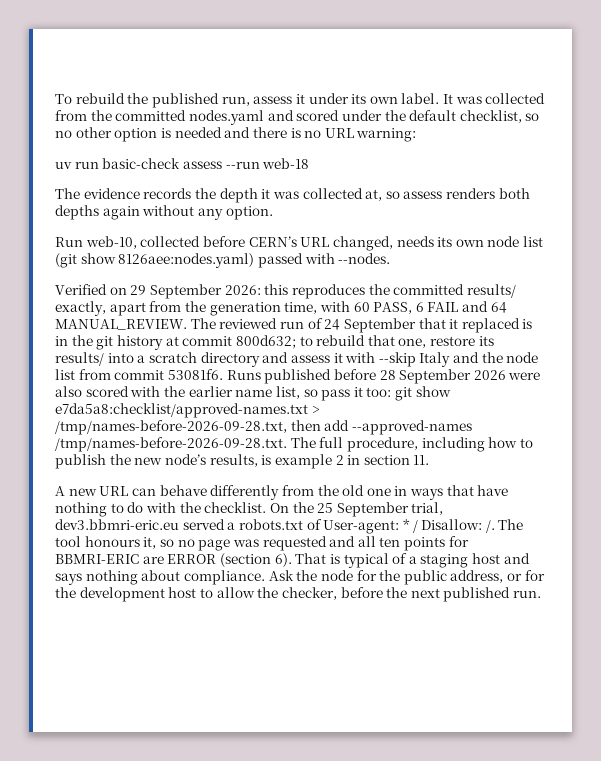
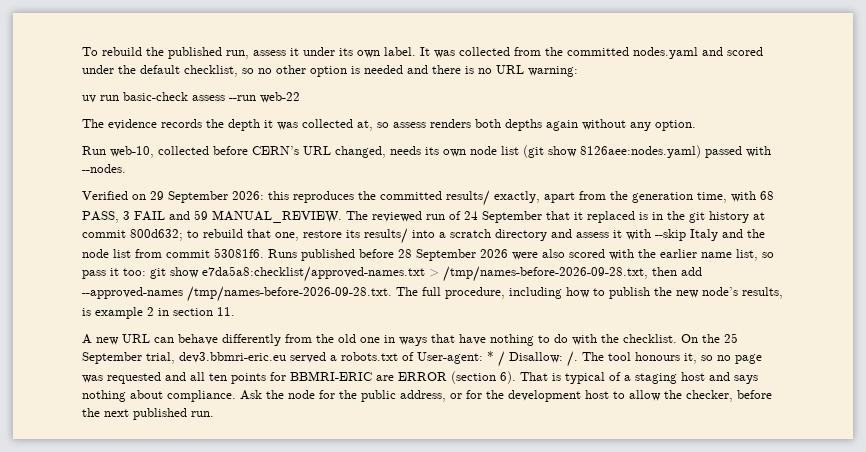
[262,158,310,169] web-18 -> [260,92,300,103] web-22
[353,302,424,314] 60 PASS, 6 -> [760,191,774,200] [82,211,130,223] 68 PASS, 3
[490,302,507,313] 64 -> [194,210,208,220] 59

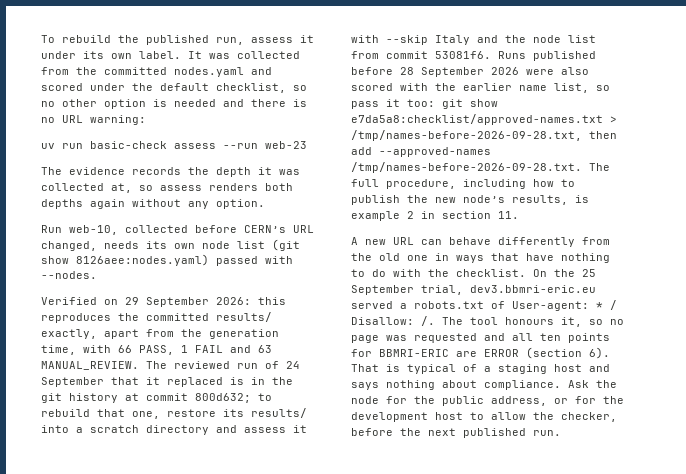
[260,92,300,103] web-22 -> [265,141,307,149] web-23
[760,191,774,200] [82,211,130,223] 68 PASS, 3 -> [118,345,188,355] 66 PASS, 1
[194,210,208,220] 59 -> [258,345,272,353] 63

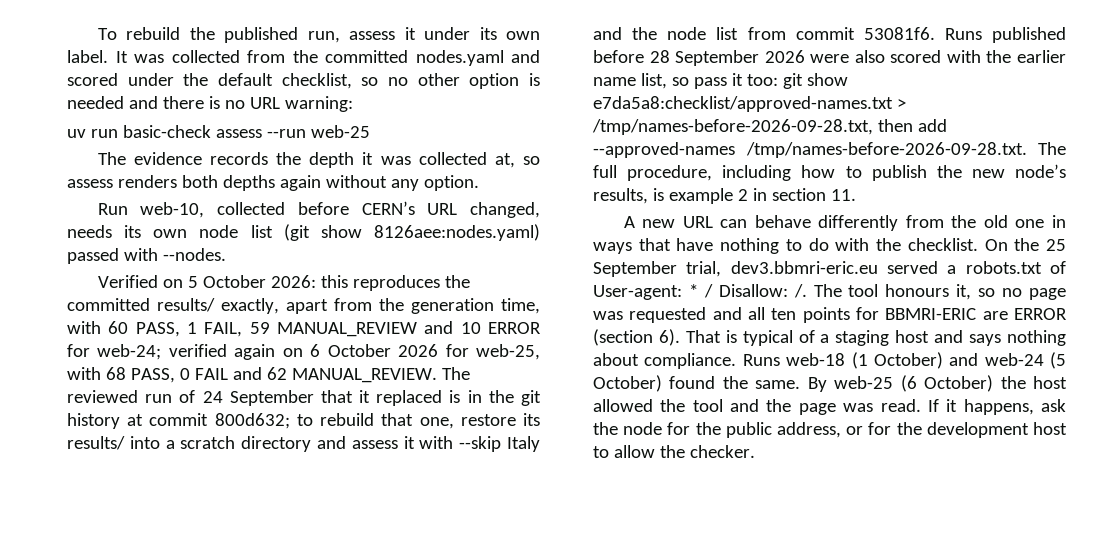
[265,141,307,149] web-23 -> [310,125,370,138] web-25
[125,297,209,307] 29 September -> [187,275,266,288] 5 October
[118,345,132,353] 66 -> [108,321,129,334] 60
(188, 349) none -> [204,321,541,337] [67,344,540,360] [67,367,190,383] FAIL, 59 MANUAL_REVIEW and 10 ERROR for web-24; verified again on 6 October 2026 for web-25, with 68 PASS, 0
[258,345,272,353] 63 -> [266,367,287,380] 62
[568,380,589,388] Ask -> [742,352,1066,369] [593,375,1067,392] [593,399,1066,415] Runs web-18 (1 October) and web-24 (5 October) found the same. By web-25 (6 October) the host allowed the tool and the page was read. If it happens, ask
[561,412,617,422] [351,428,561,438] checker, before the next published run. -> [689,445,755,458] checker.

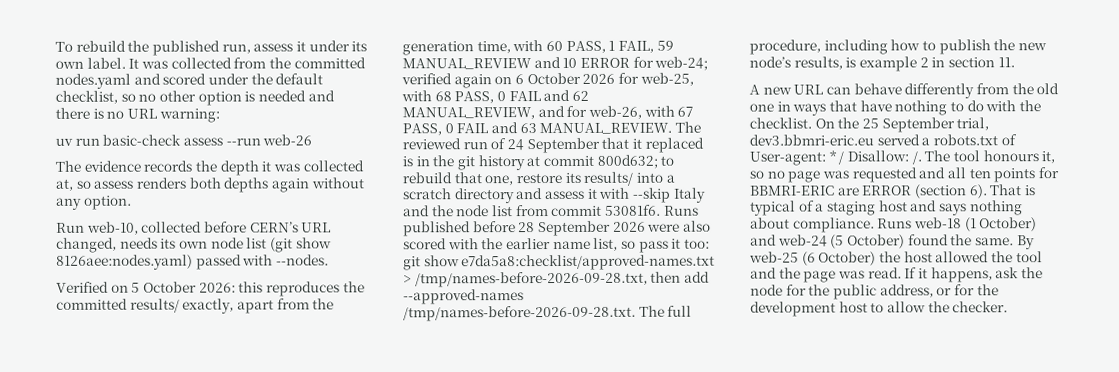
[310,125,370,138] web-25 -> [262,134,313,146] web-26
(287, 373) none -> [402,105,694,120] [402,122,537,136] MANUAL_REVIEW, and for web-26, with 67 PASS, 0 FAIL and 63

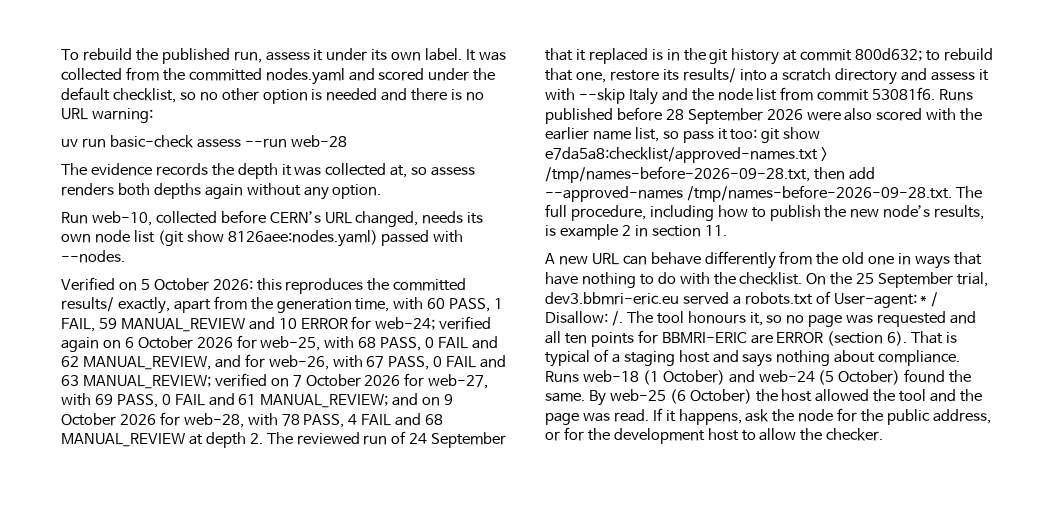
[262,134,313,146] web-26 -> [290,135,347,147] web-28
[539,122,673,135] MANUAL_REVIEW. -> [82,373,489,389] [61,393,454,408] [61,412,444,428] [61,432,263,448] MANUAL_REVIEW; verified on 7 October 2026 for web-27, with 69 PASS, 0 FAIL and 61 MANUAL_REVIEW; and on 9 October 2026 for web-28, with 78 PASS, 4 FAIL and 68 MANUAL_REVIEW at depth 2.

